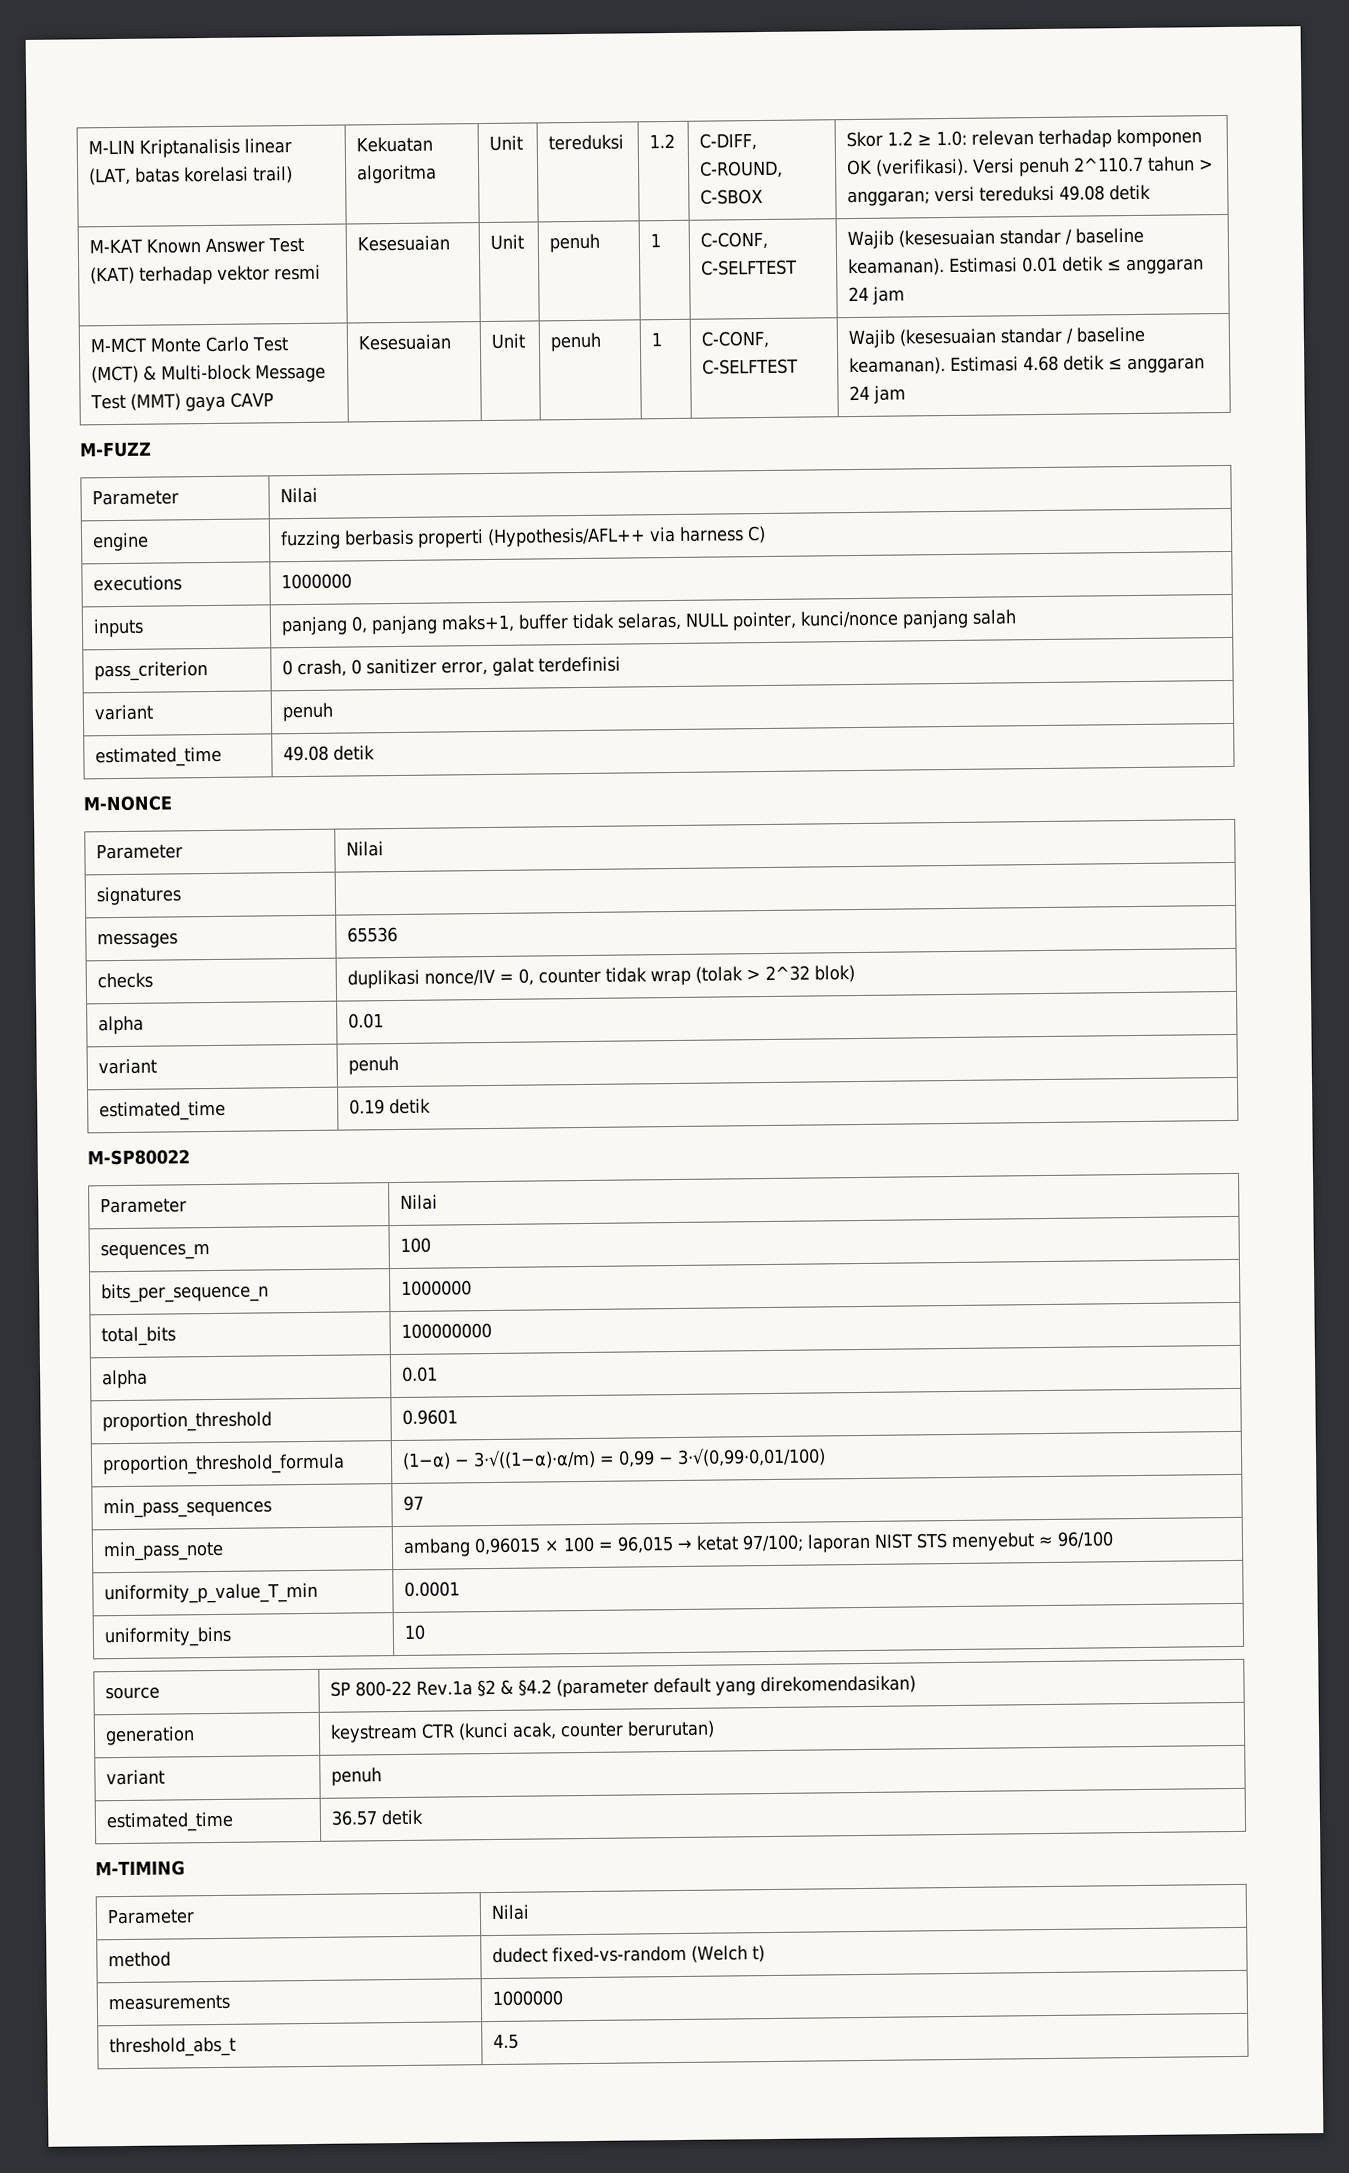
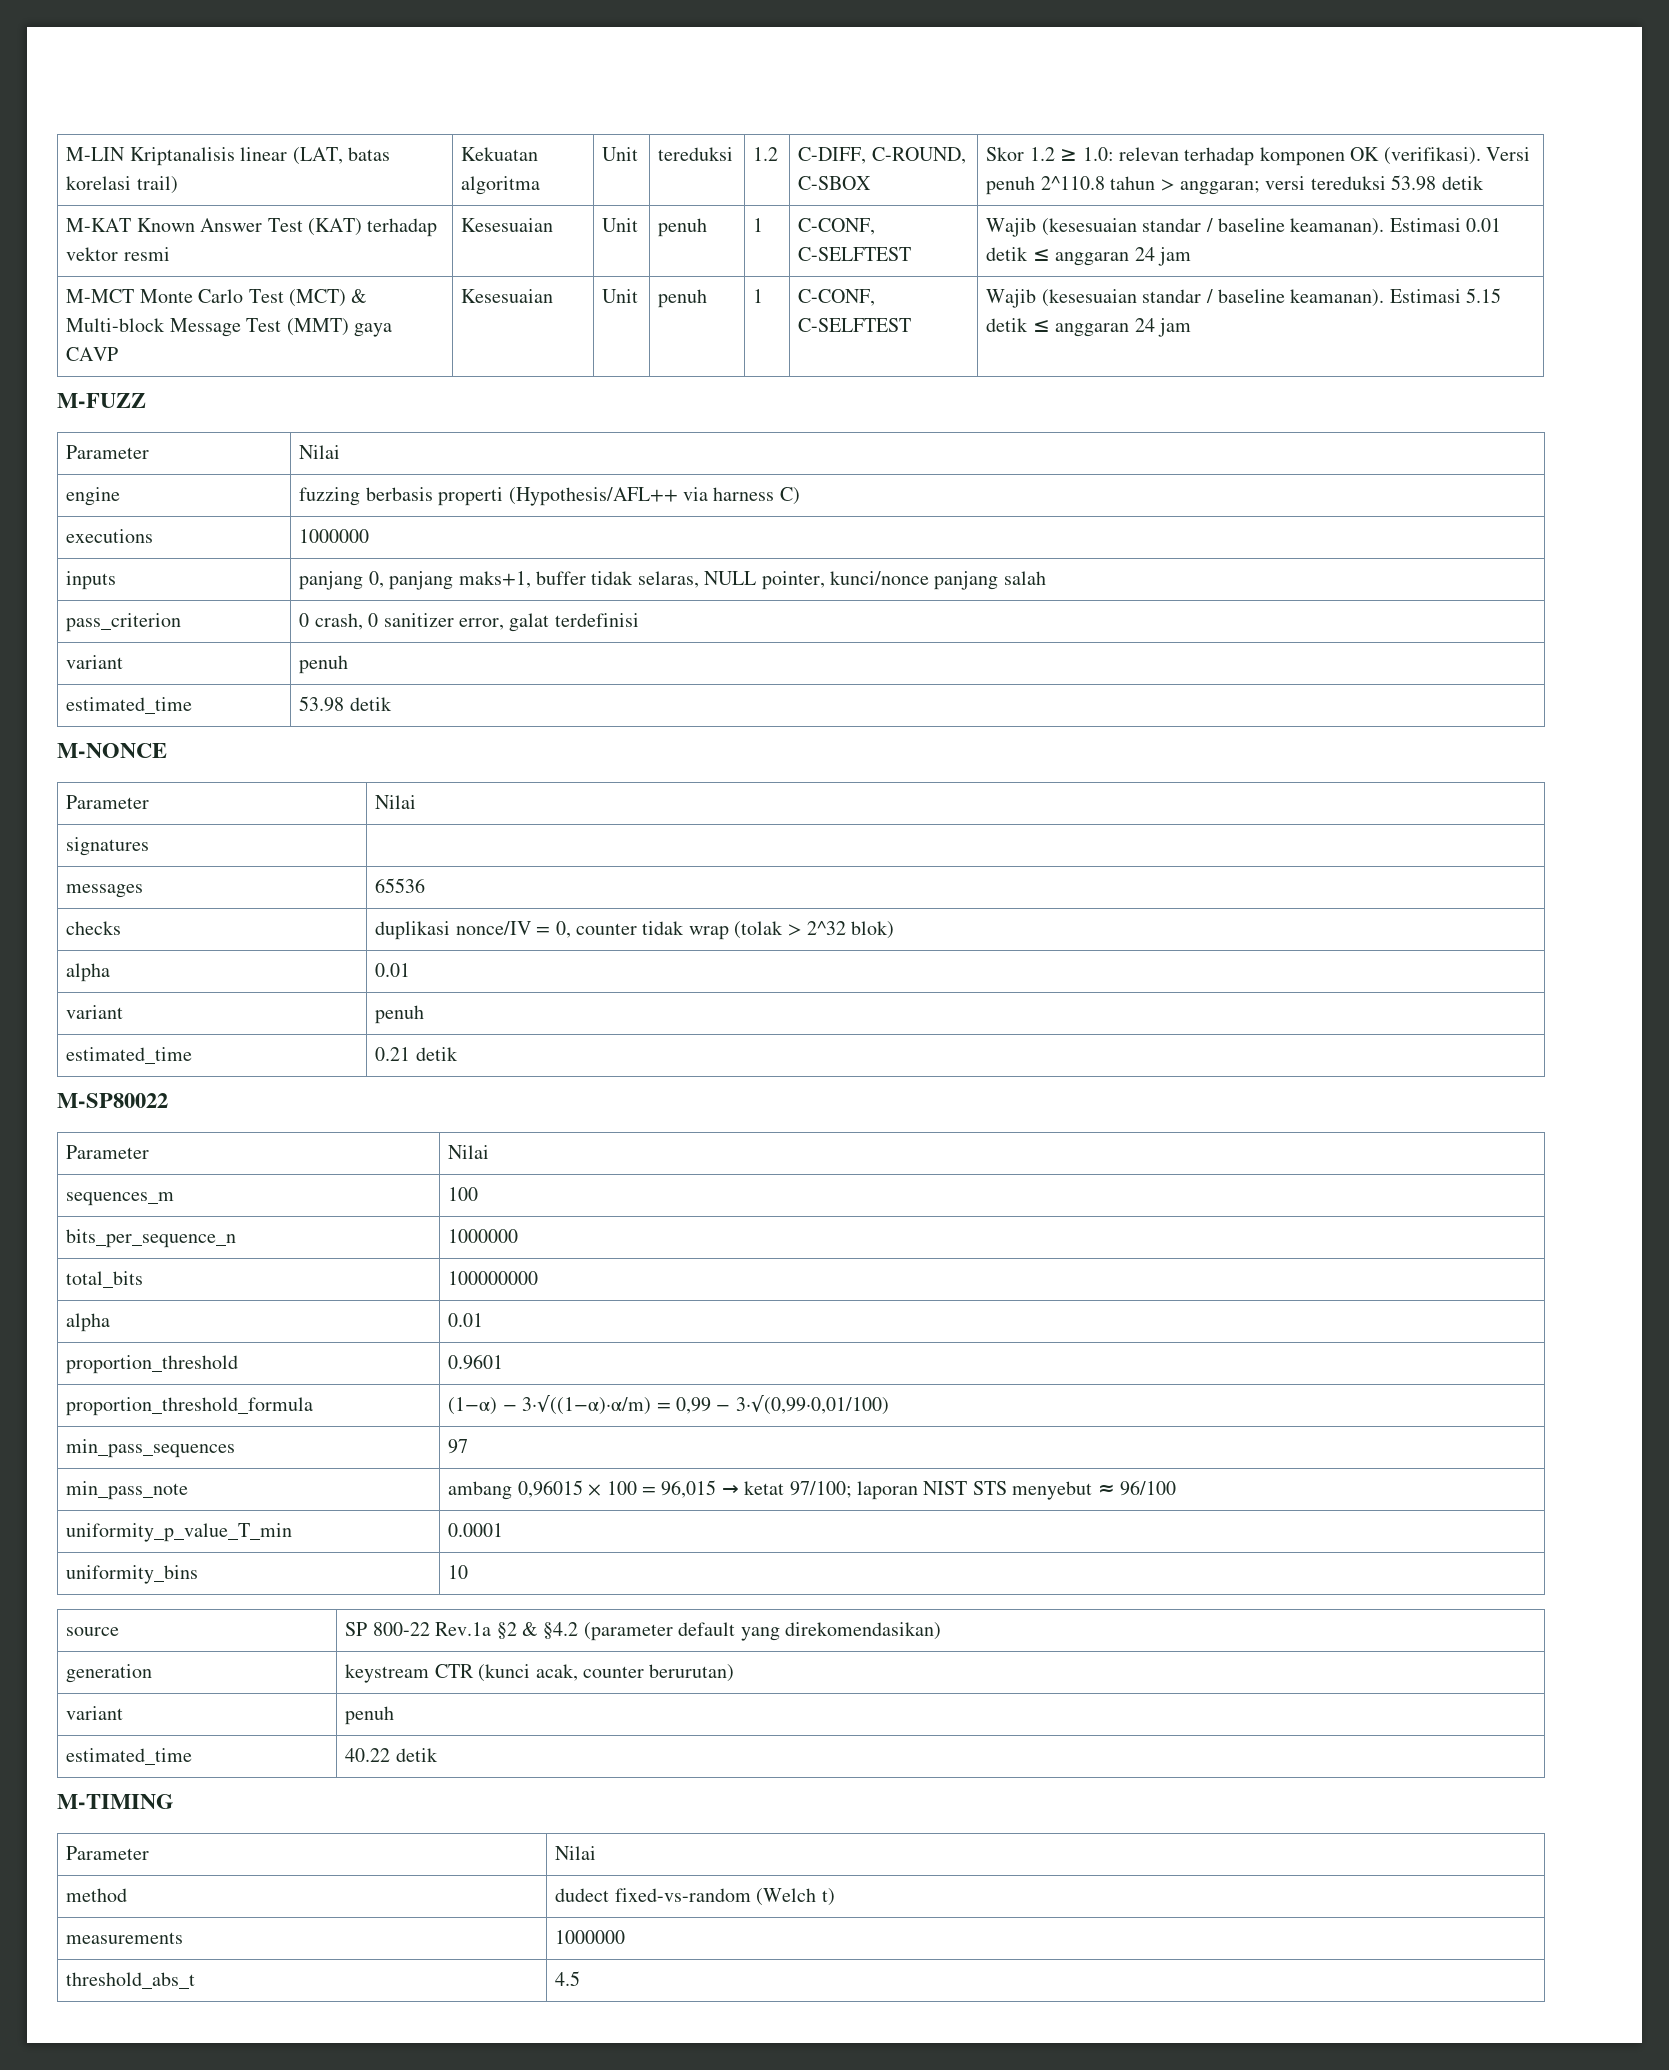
[1073,156,1145,173] 2^110.7 -> [1040,176,1105,190] 2^110.8
[1059,185,1106,201] 49.08 -> [1391,175,1437,191] 53.98
[1023,355,1060,372] 4.68 -> [1466,288,1502,303] 5.15
[283,745,330,762] 49.08 -> [299,696,345,712] 53.98
[349,1099,386,1115] 0.19 -> [375,1047,411,1061] 0.21
[331,1810,378,1826] 36.57 -> [345,1748,391,1762] 40.22

